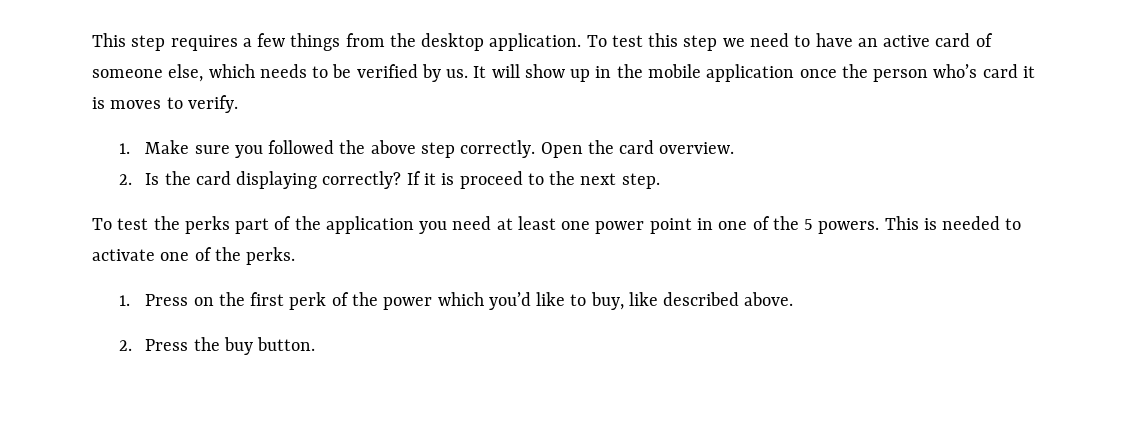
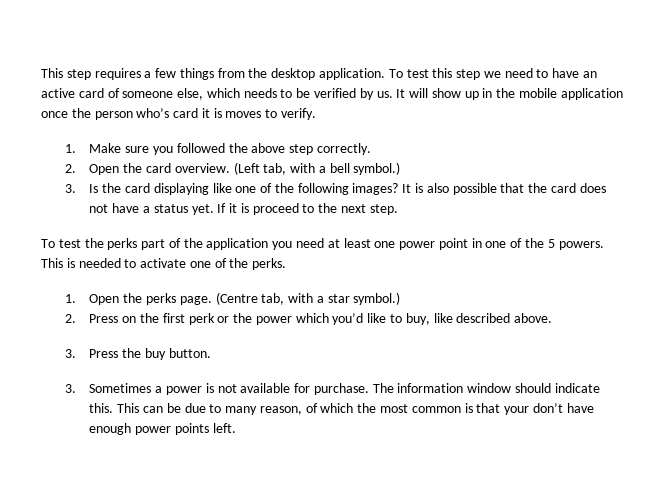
(536, 149) none -> [65,164,77,173] // 2.
[118,171,402,189] // 2. Is the card displaying correctly? -> [233,162,401,175] [65,183,606,195] [89,203,214,215] (Left tab, with a bell symbol.) // 3. Is the card displaying like one of the following images? It is also possible that the card does not have a status yet.
(130, 300) none -> [89,292,401,305] [65,314,77,323] Open the perks page. (Centre tab, with a star symbol.) // 2.
[331,292,349,306] of -> [217,316,230,323] or
[118,340,132,351] 2. -> [65,349,77,358] 3.
(316, 344) none -> [65,383,600,395] [89,403,594,415] [89,423,236,435] // 3. Sometimes a power is not available for purchase. The information window should indicate this. This can be due to many reason, of which the most common is that your don’t have enough power points left.

